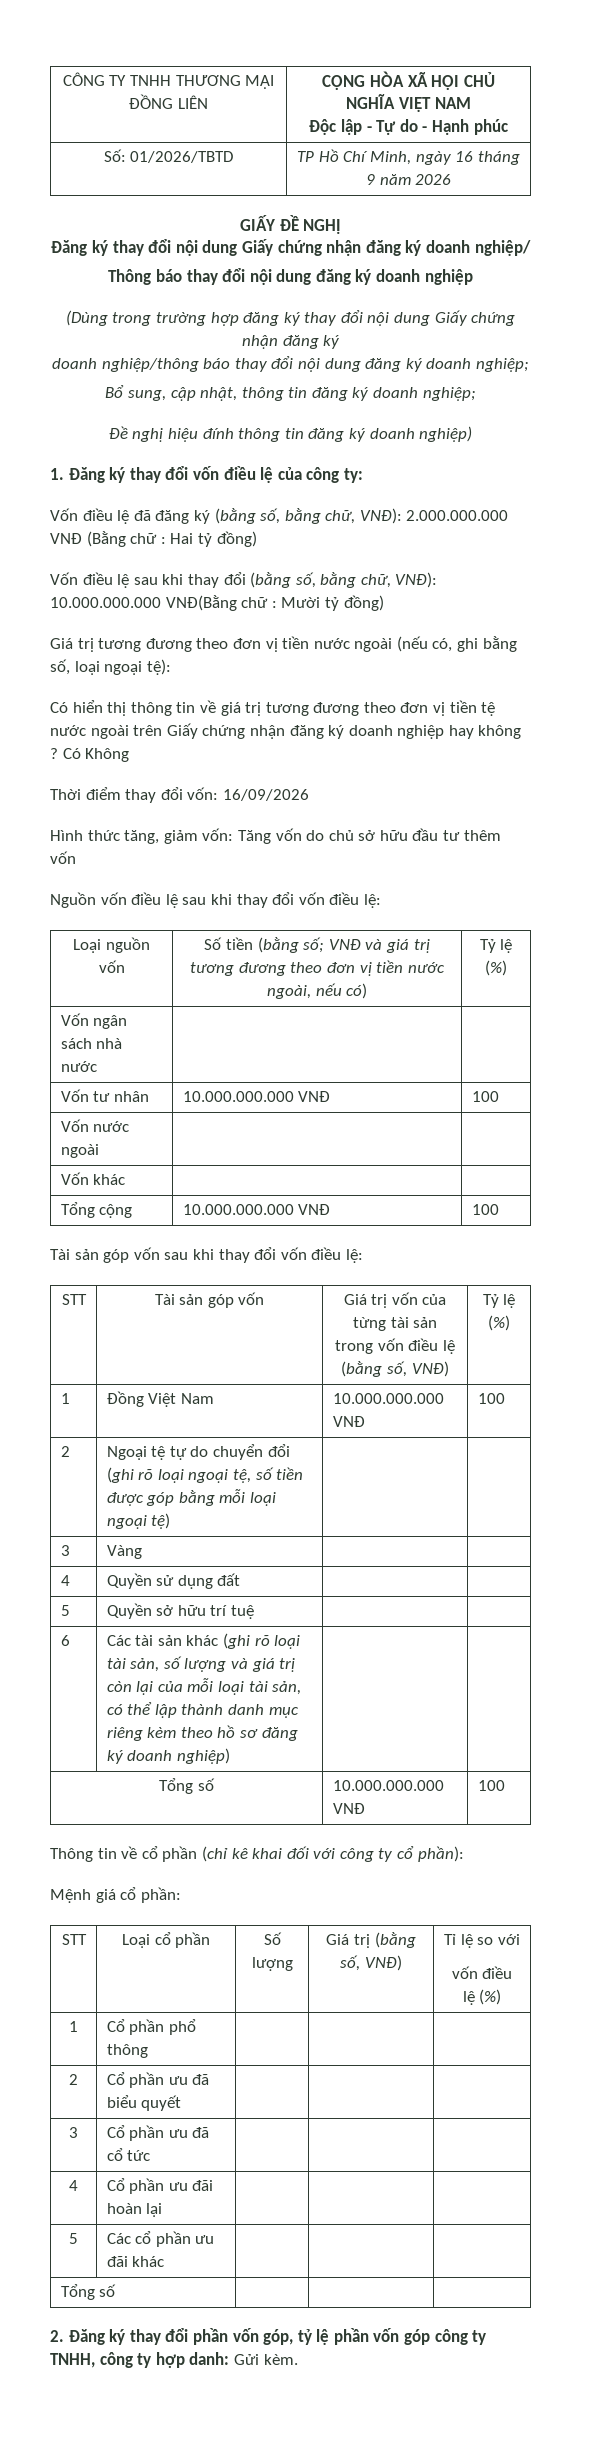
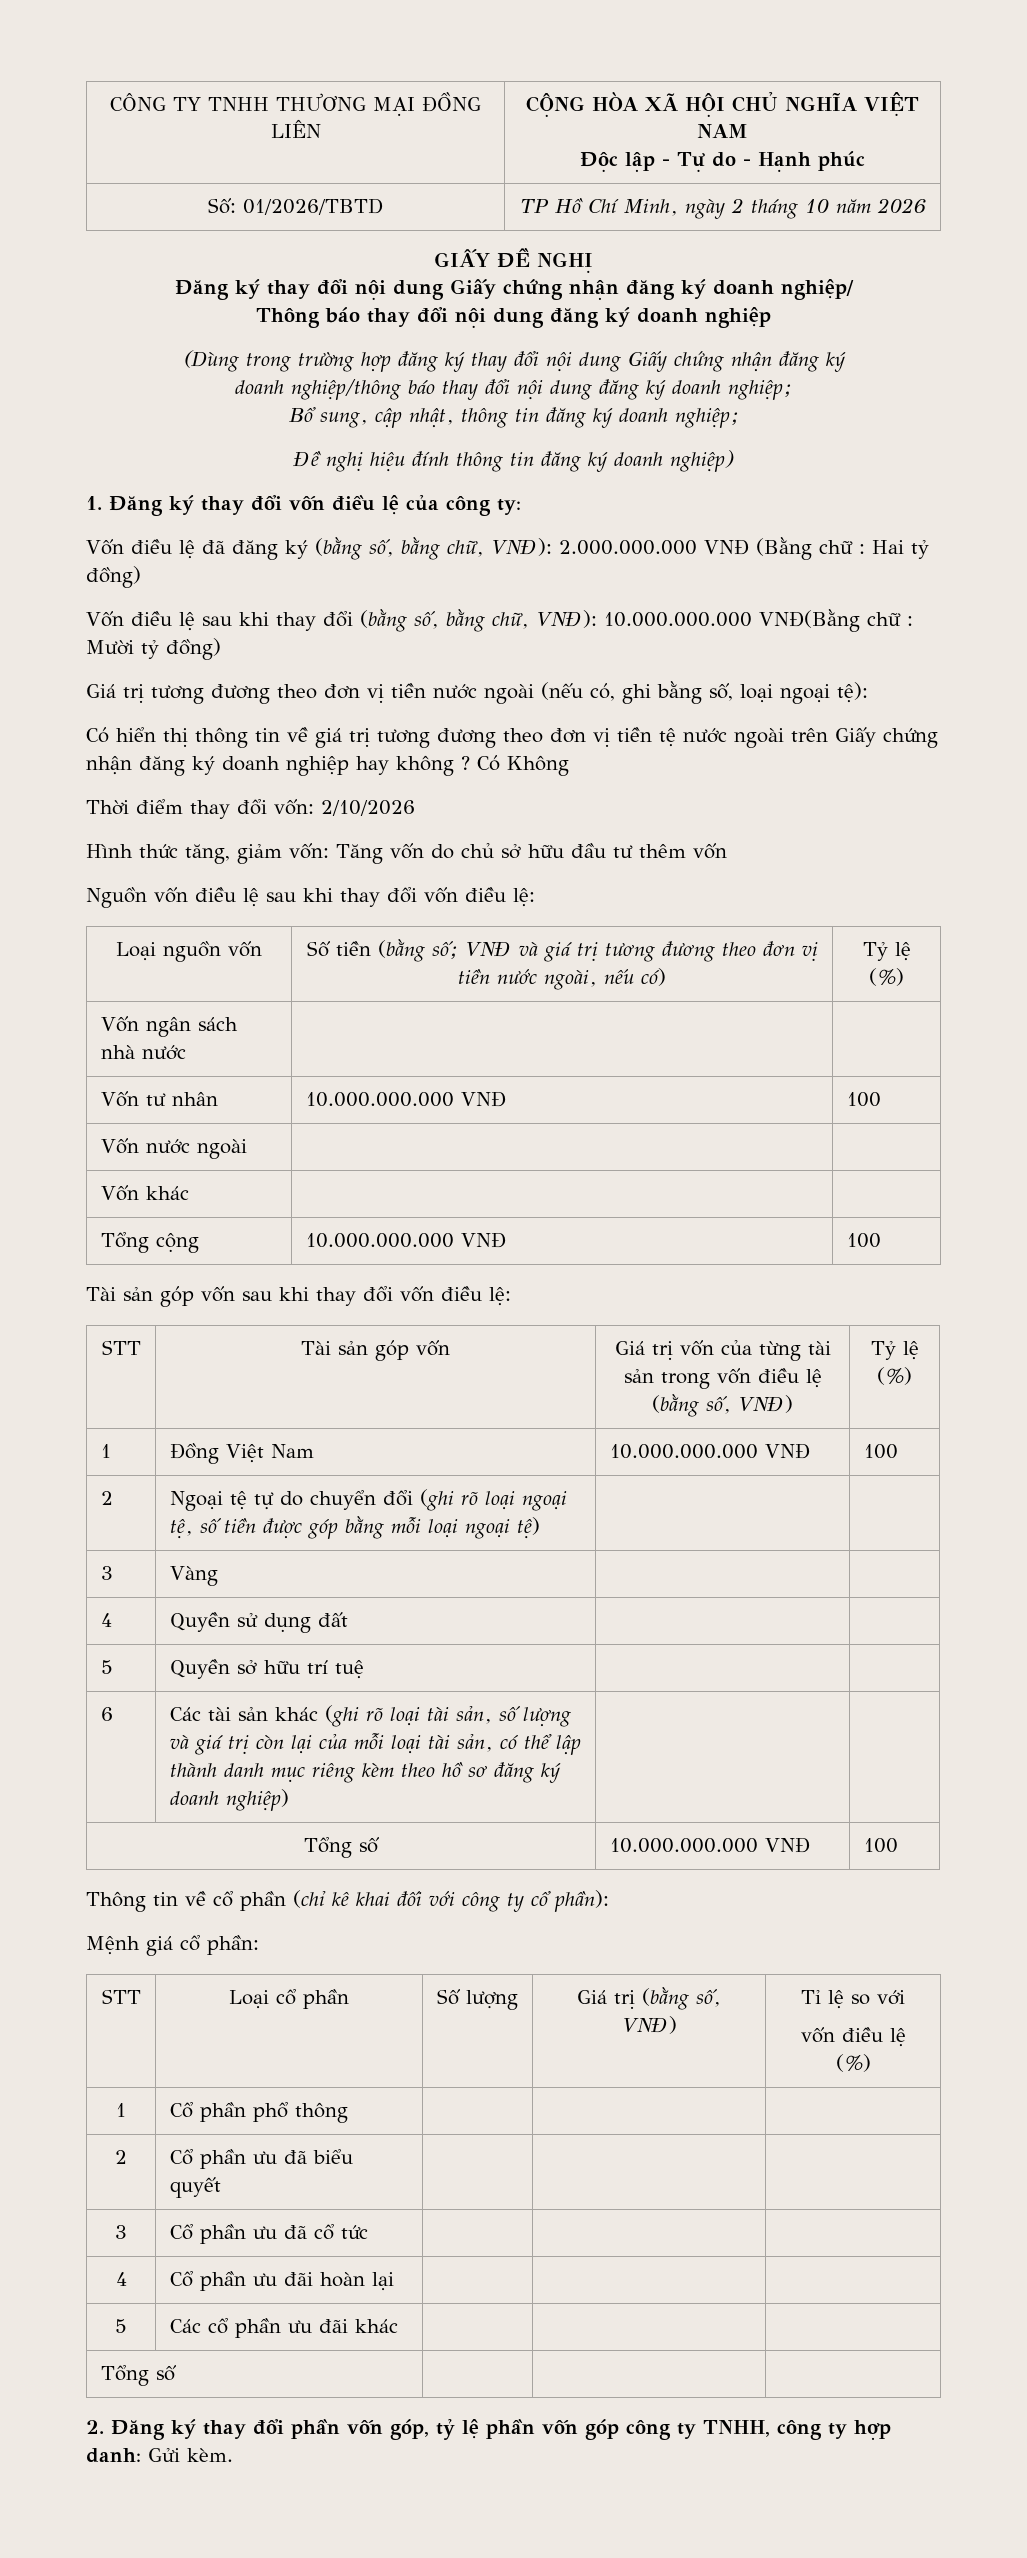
[455,151,520,165] [365,174,375,185] 16 tháng 9 -> [730,198,829,219] 2 tháng 10
[222,789,309,801] 16/09/2026 -> [321,800,415,816] 2/10/2026

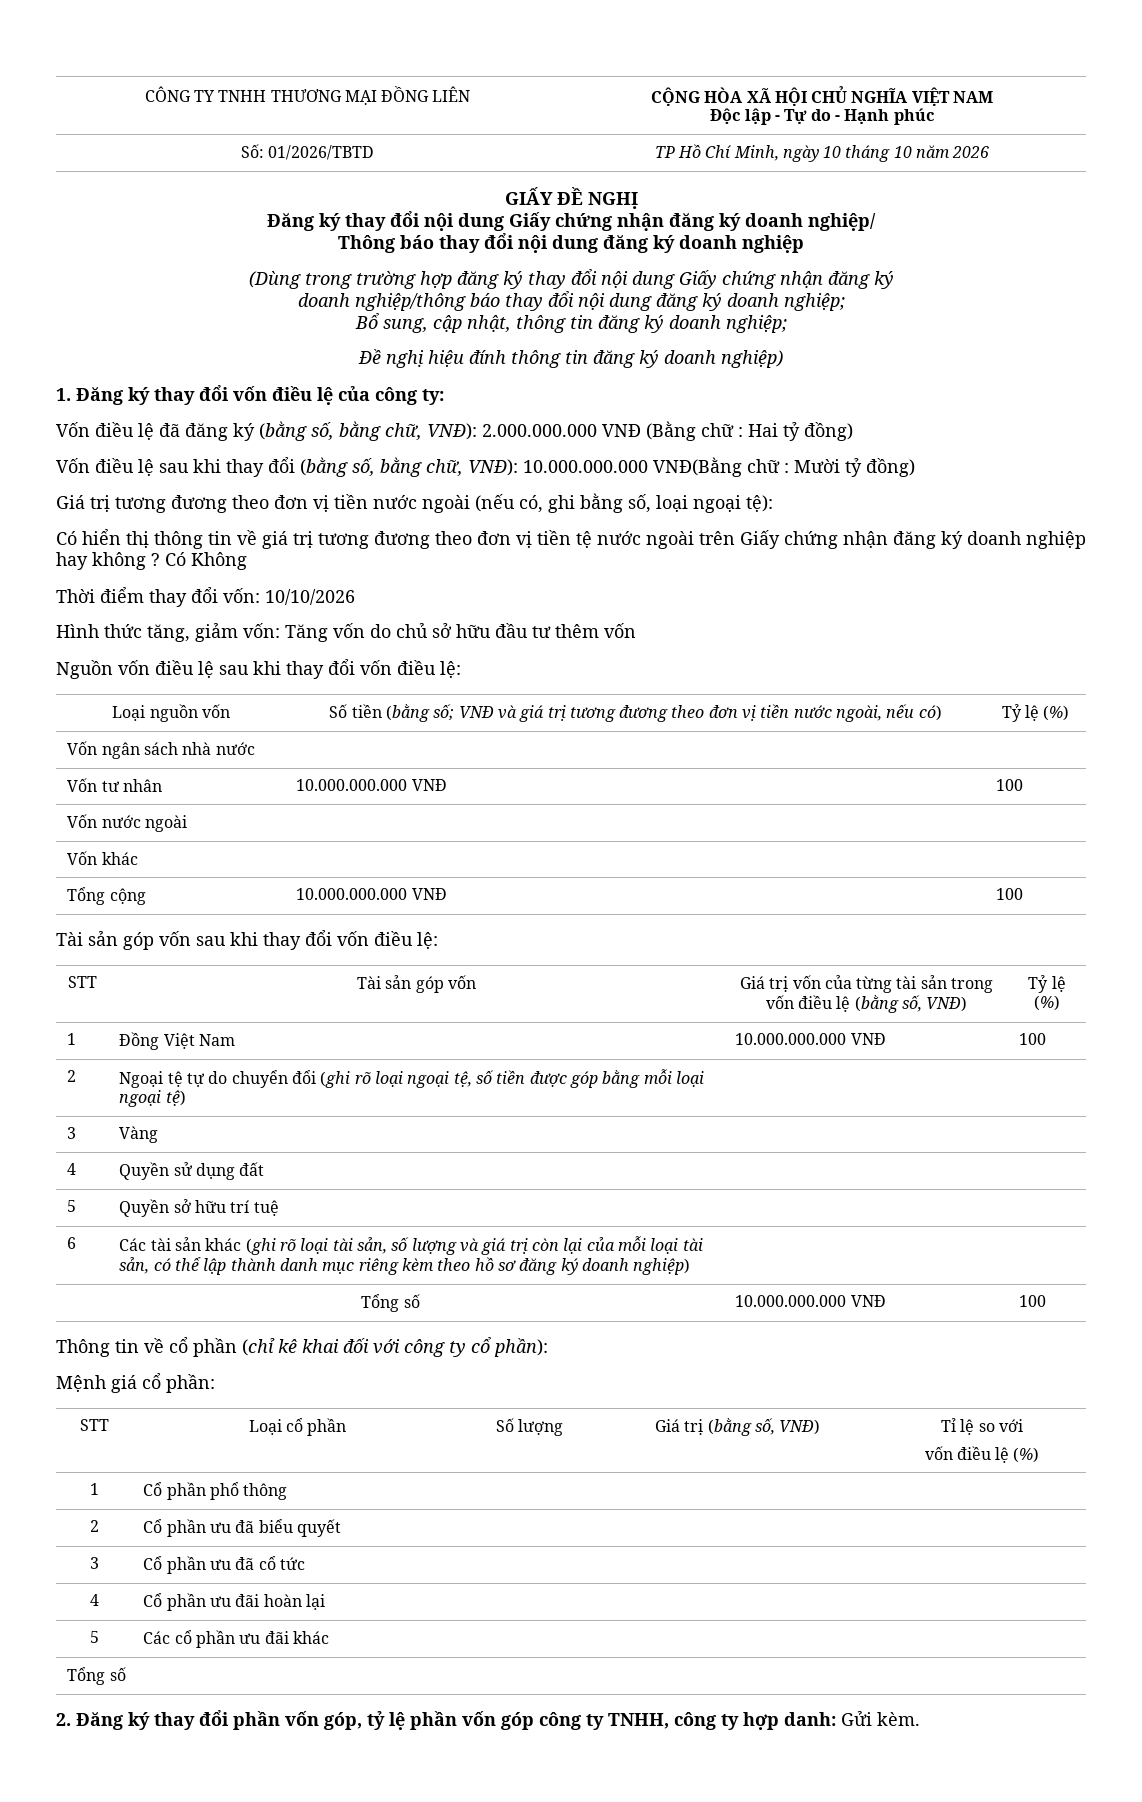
[730,198,744,213] 2 -> [823,146,842,158] 10
[321,800,415,816] 2/10/2026 -> [265,589,355,605] 10/10/2026

